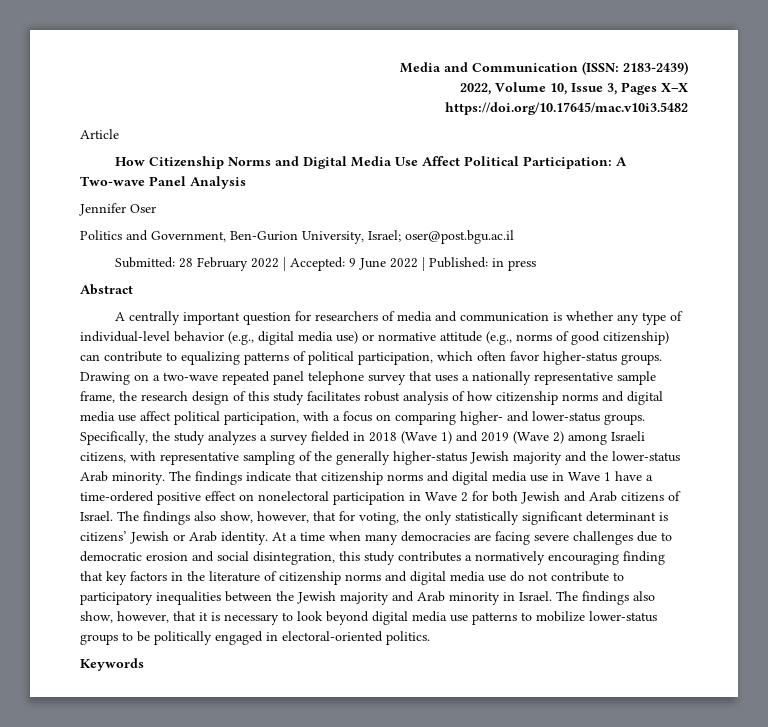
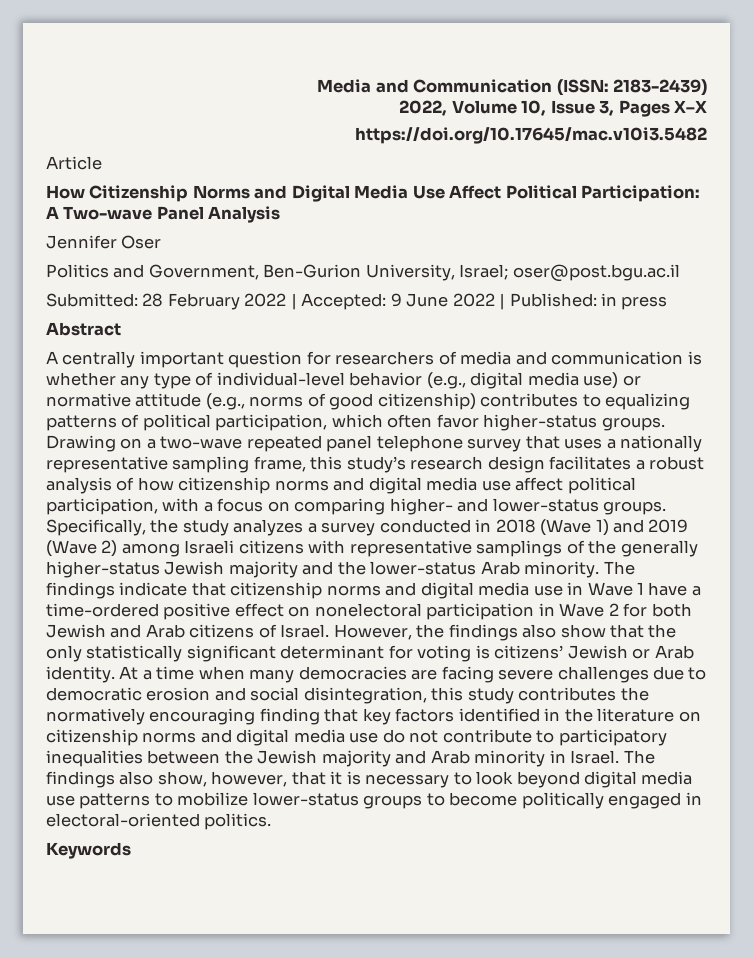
[80,351,162,362] can contribute -> [480,393,579,407] contributes
[617,371,656,385] [80,391,360,405] sample frame, the research design of this study facilitates -> [172,456,645,473] sampling frame, this study’s research design facilitates a
[311,431,350,442] fielded -> [379,519,471,533] conducted
[80,452,126,463] citizens, -> [238,540,304,554] citizens
[243,451,295,465] sampling -> [476,540,563,557] samplings
[117,511,399,525] The findings also show, however, that for voting, -> [333,624,645,641] However, the findings also show that
(656, 516) none -> [388,645,472,662] for voting
[465,555,472,561] a -> [620,687,649,701] the
(167, 576) none -> [458,708,540,722] identified
[264,571,277,581] of -> [678,711,701,722] on
[137,631,150,642] be -> [449,792,518,806] become

